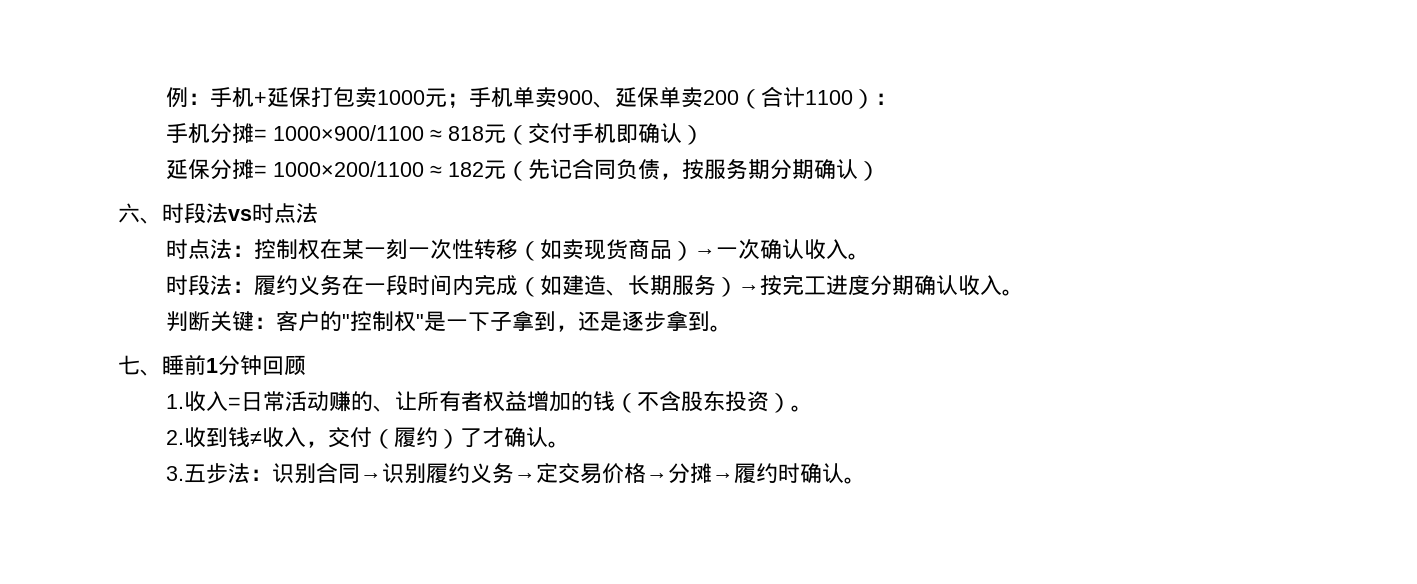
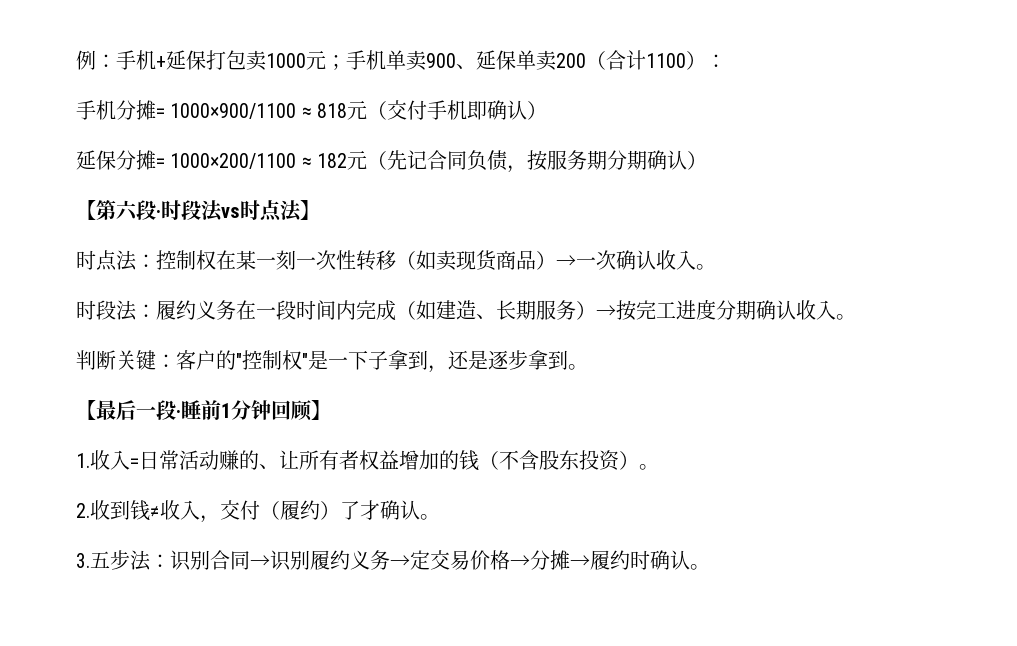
[118,203,162,224] 六、 -> [76,200,161,221] 【第六段·
(318, 213) none -> [300,200,320,220] 】
[118,355,162,376] 七、 -> [76,400,181,420] 【最后一段·
(306, 365) none -> [311,400,331,420] 】

